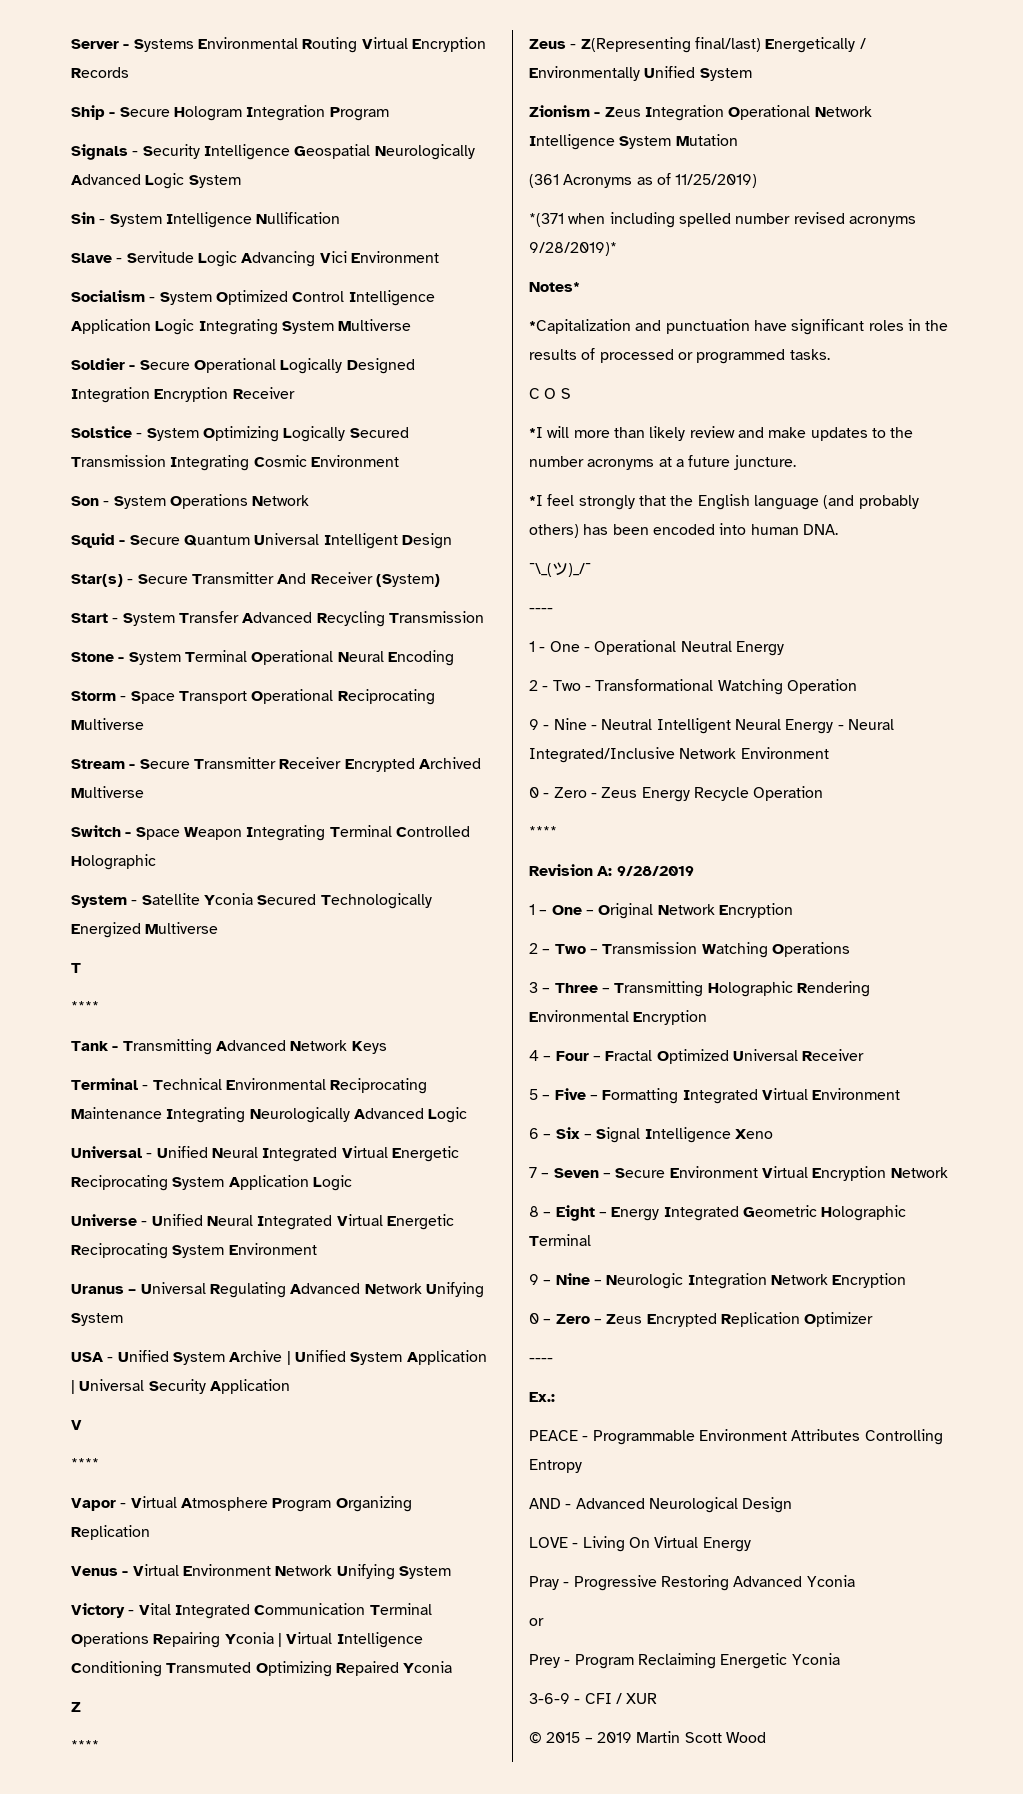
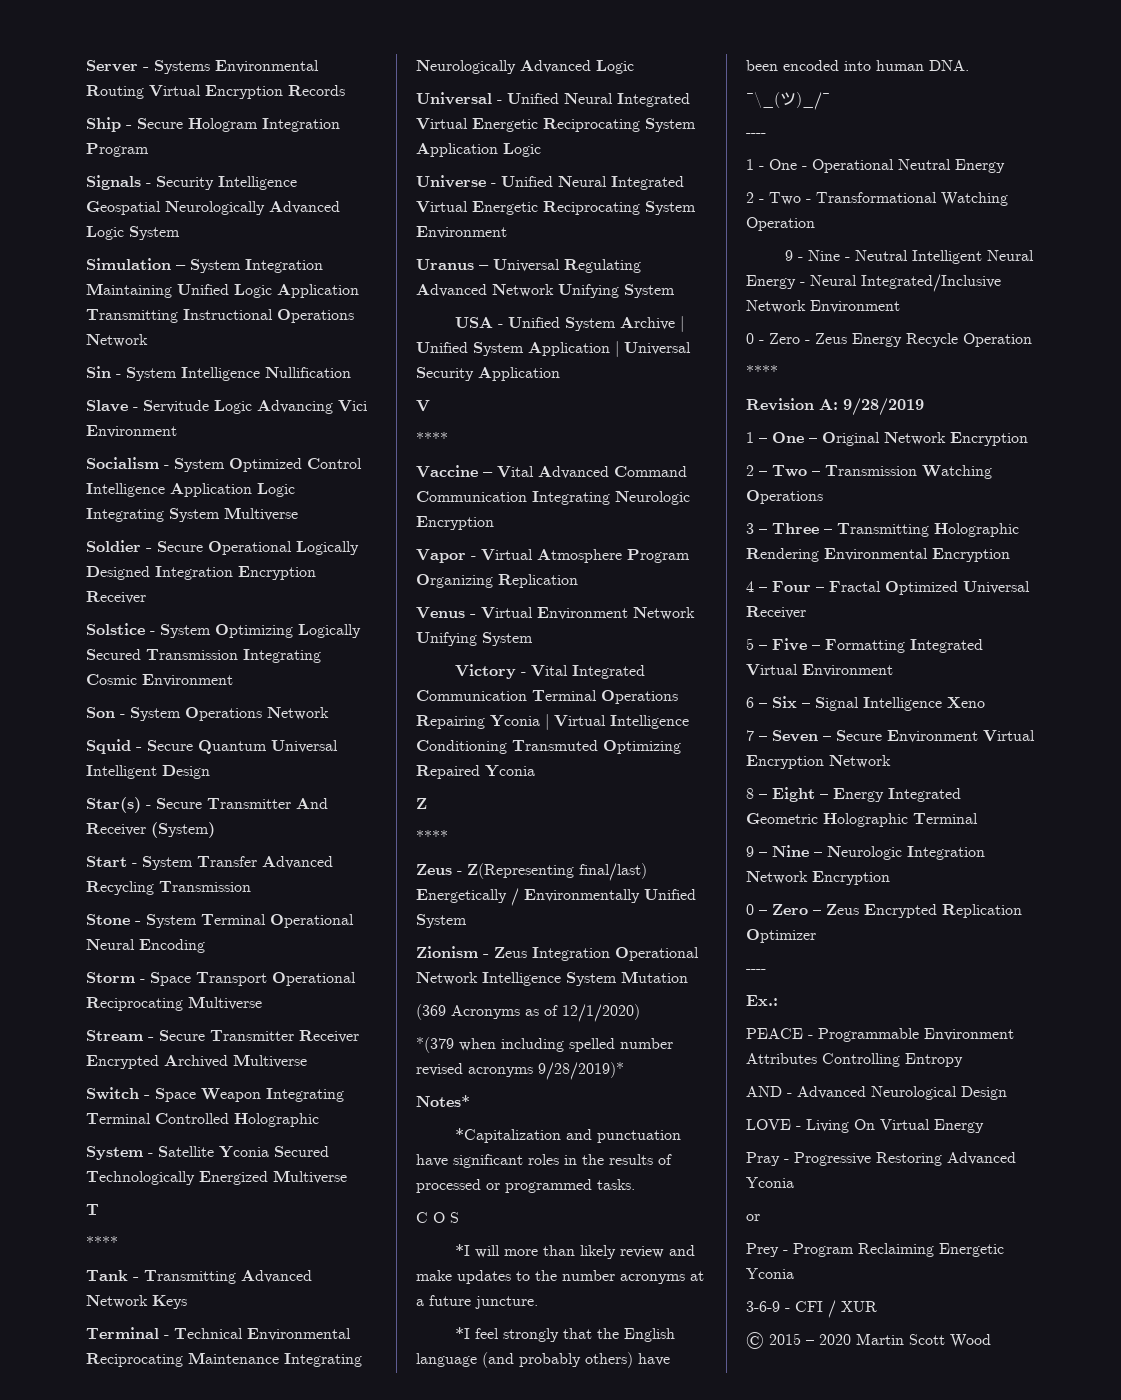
(241, 181) none -> [86,258,323,273] [86,283,359,298] [86,309,354,323] [86,334,148,347] // Simulation – System Integration Maintaining Unified Logic Application Transmitting Instructional Operations Network
(99, 1463) none -> [416,465,687,479] [416,491,690,505] [416,516,494,530] // Vaccine – Vital Advanced Command Communication Integrating Neurologic Encryption
[529,174,559,188] (361 -> [416,1004,446,1020] (369
[675,174,758,188] [529,213,564,227] 11/25/2019) // *(371 -> [562,1004,640,1022] [416,1037,454,1053] 12/1/2020) // *(379
[583,524,609,535] has -> [638,1353,670,1366] have
[596,1732,632,1743] 2019 -> [819,1334,851,1345] 2020

